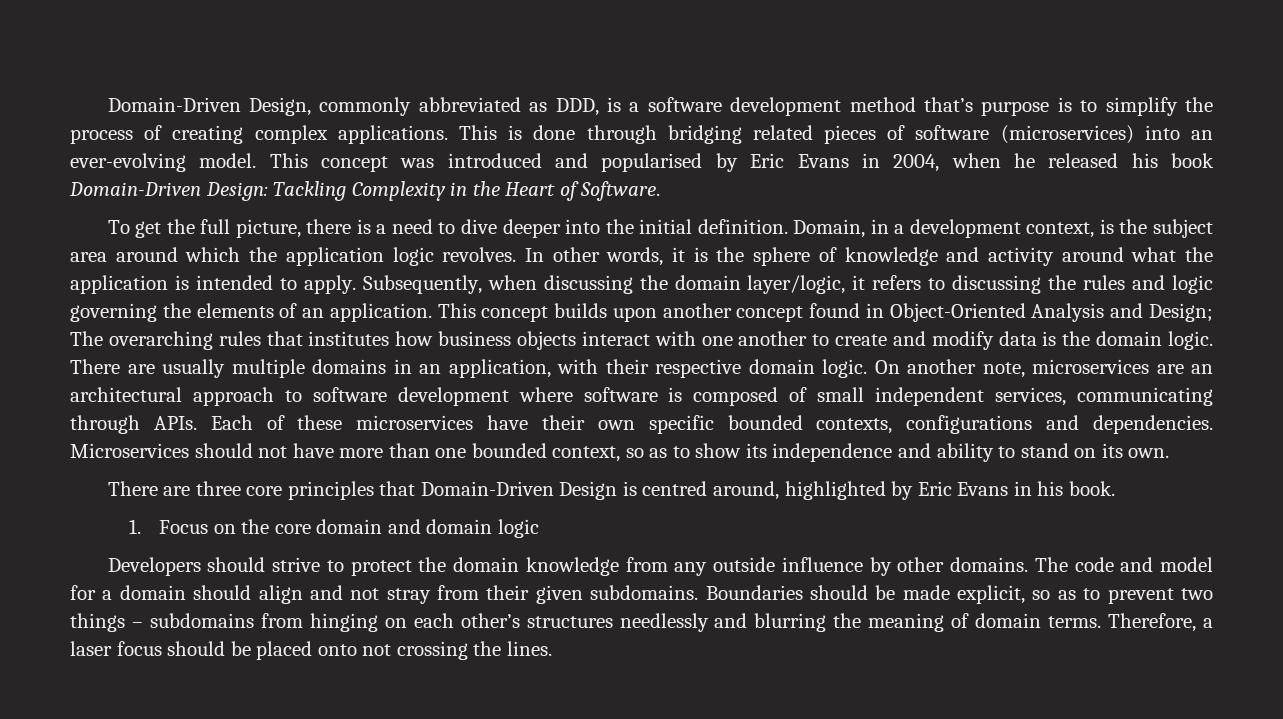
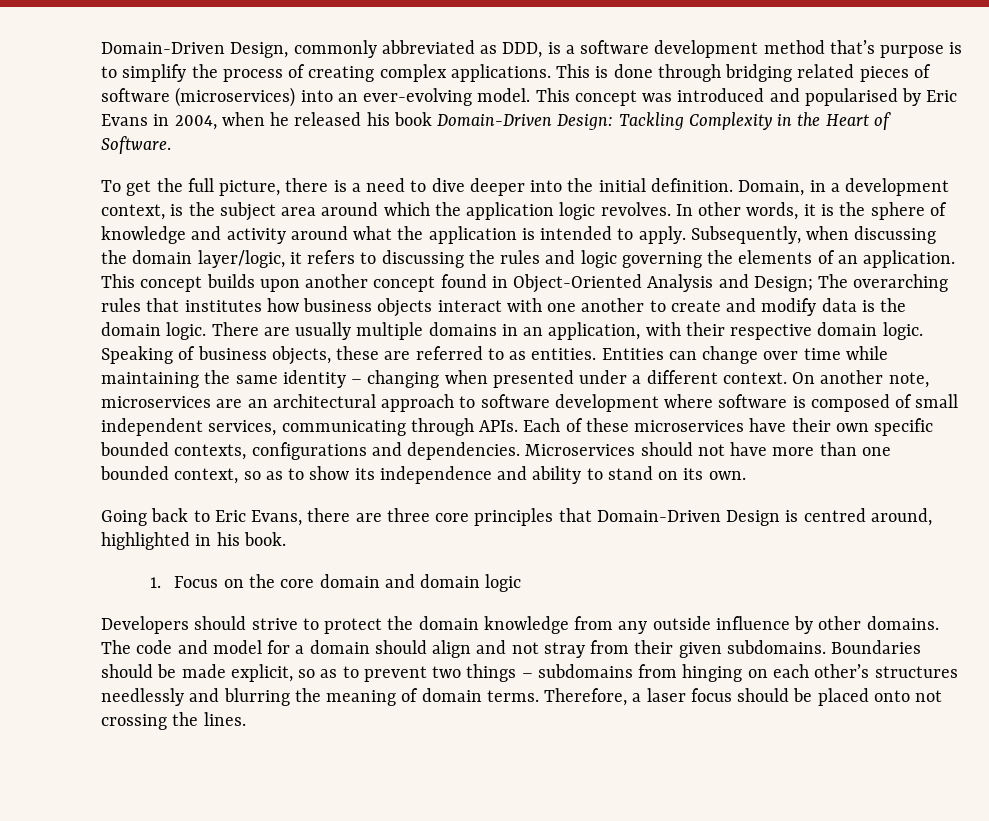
(867, 368) none -> [101,346,888,365] [101,370,787,388] Speaking of business objects, these are referred to as entities. Entities can change over time while maintaining the same identity – changing when presented under a different context.
[107,481,158,496] There -> [101,508,351,526] Going back to Eric Evans, there
[891,481,1009,500] by Eric Evans -> (190, 541) none

